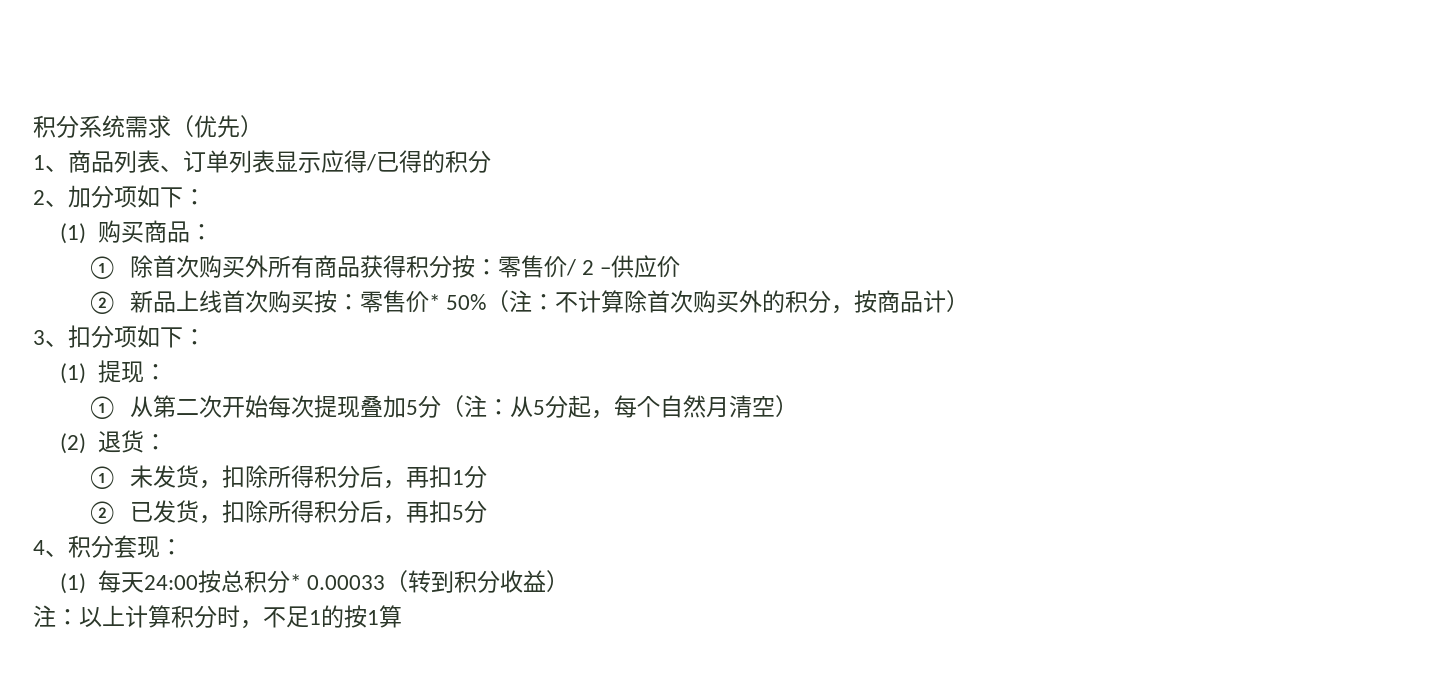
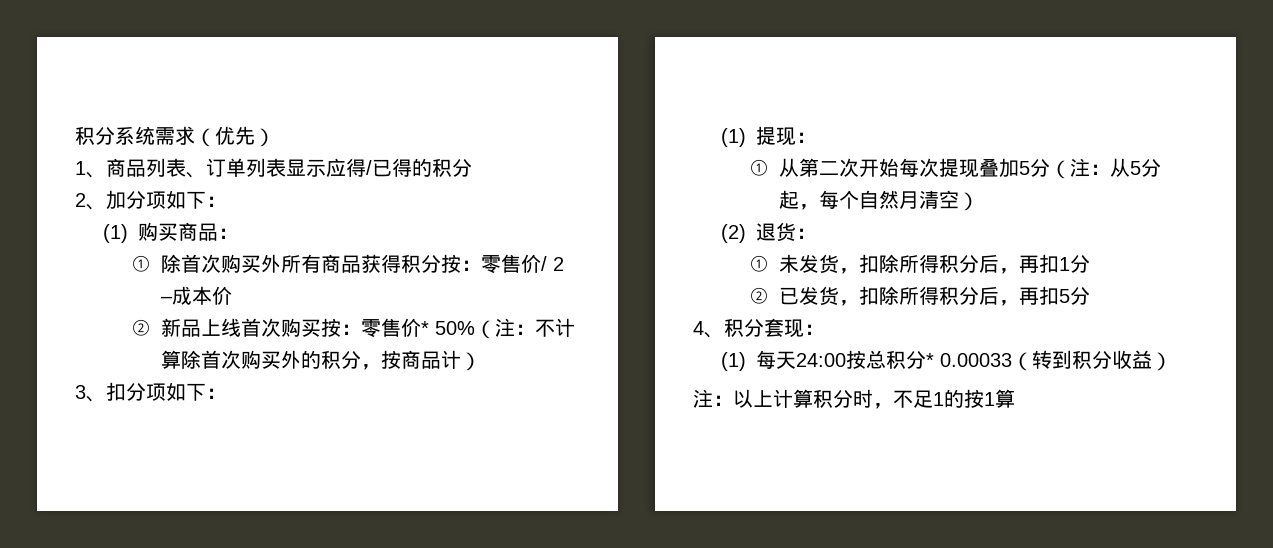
[610,255,657,278] 供应 -> [172,286,213,305] 成本

